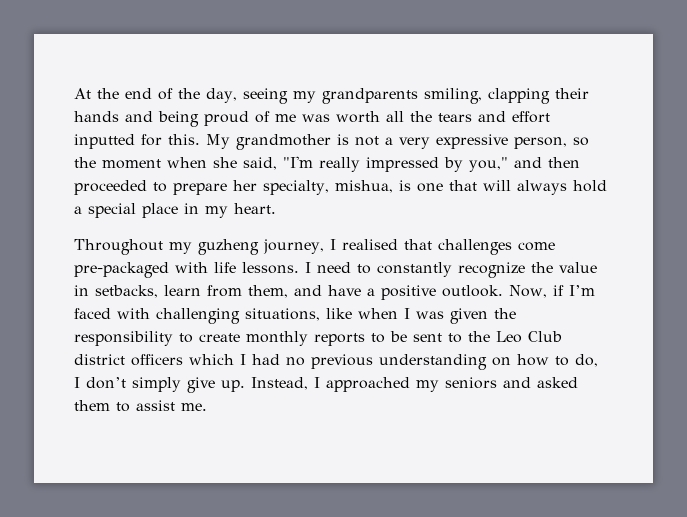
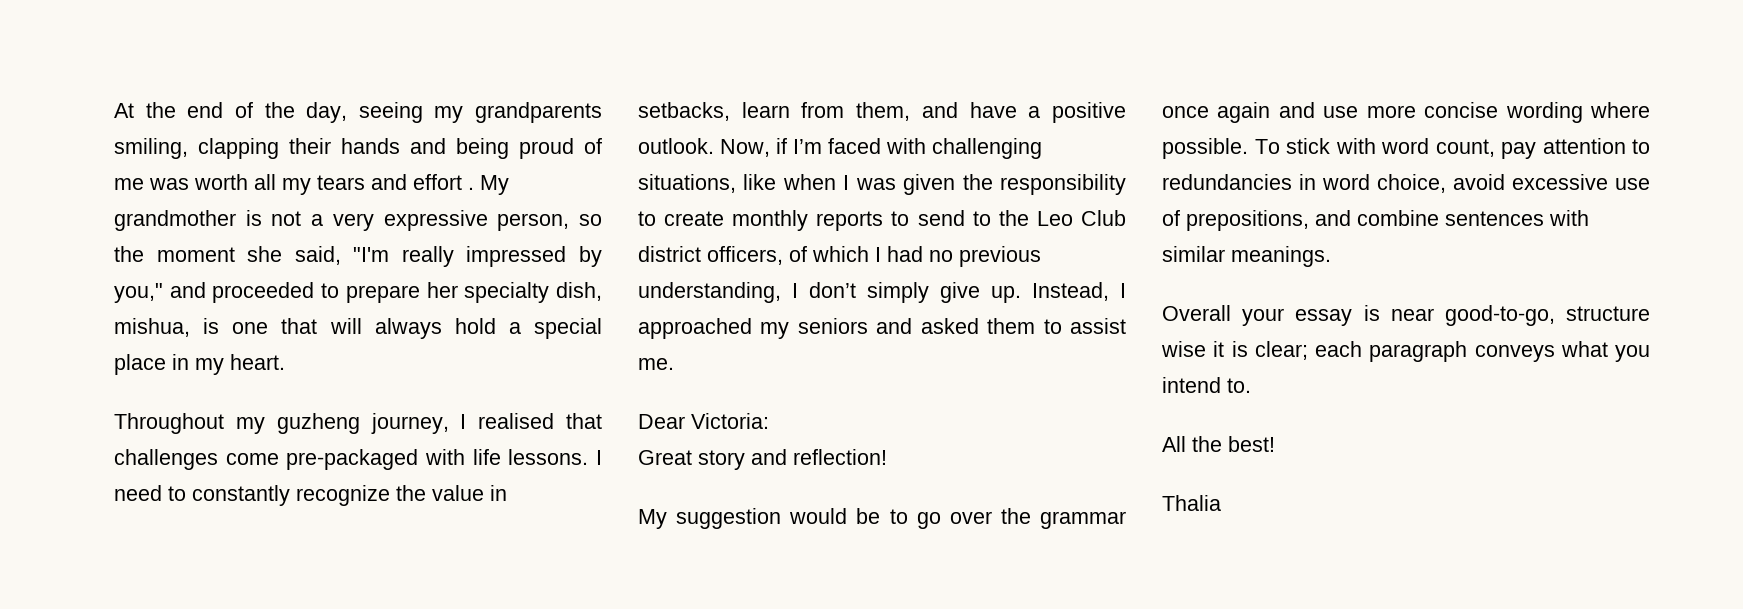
[410,111,432,122] the -> [282,178,311,195] my
[74,134,200,149] inputted for this. -> [468,187,474,190] .
[167,157,207,168] when -> (235, 254) none
[548,157,580,168] then -> (206, 290) none
[263,180,329,195] specialty, -> [464,282,602,303] specialty dish,
[390,331,442,342] be sent -> [917,210,965,226] send
[131,354,183,366] officers -> [707,246,807,265] officers, of
[379,354,598,370] understanding on how to do, -> [638,282,781,303] understanding,
(207, 407) none -> [638,413,769,429] [638,449,887,470] [638,508,1126,529] [1162,102,1650,123] [1162,138,1650,159] [1162,174,1650,193] [1162,210,1589,231] [1162,246,1331,267] [1162,305,1650,326] [1161,341,1650,362] [1162,377,1251,393] [1162,436,1275,452] [1162,495,1221,511] // Dear Victoria: // Great story and reflection! // My suggestion would be to go over the grammar once again and use more concise wording where possible. To stick with word count, pay attention to redundancies in word choice, avoid excessive use of prepositions, and combine sentences with similar meanings. // Overall your essay is near good-to-go, structure wise it is clear; each paragraph conveys what you intend to. // All the best! // Thalia

